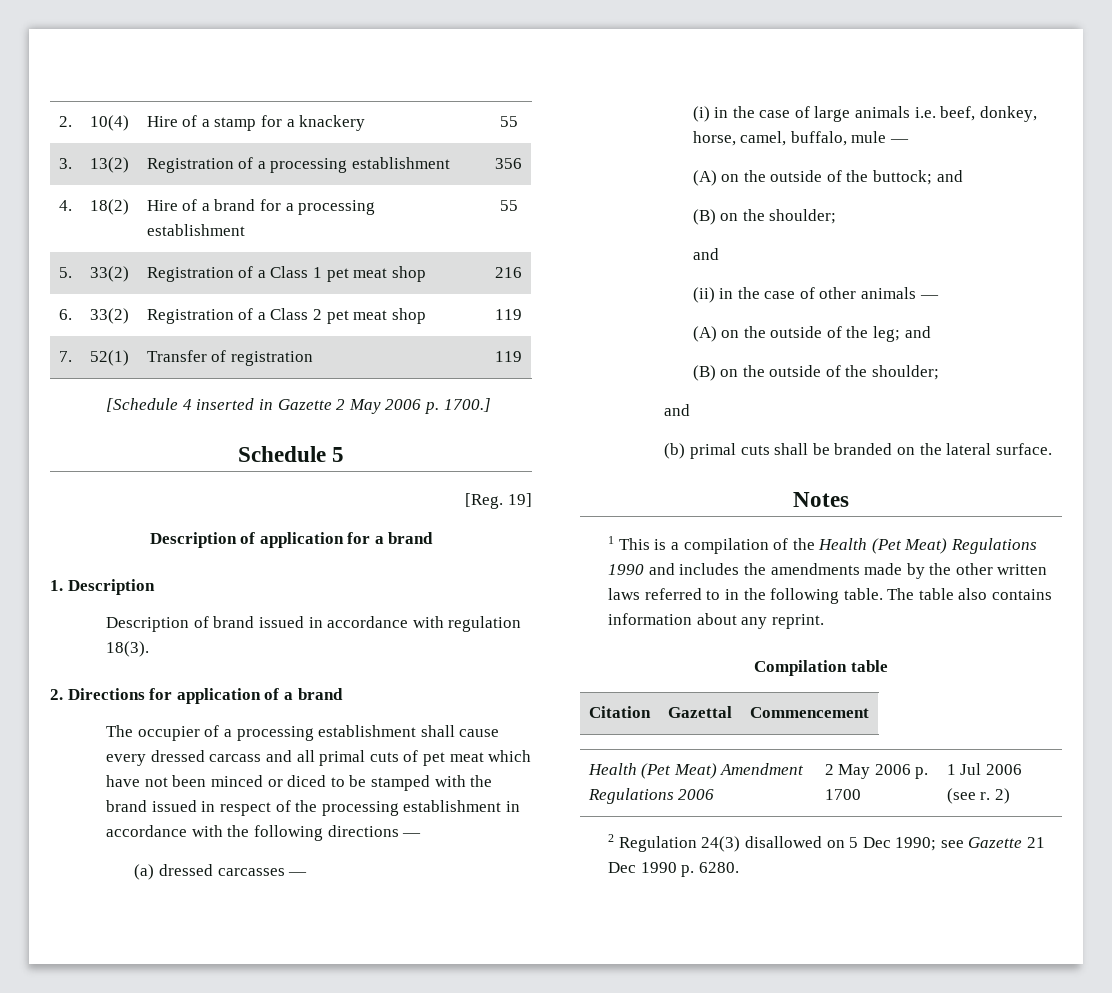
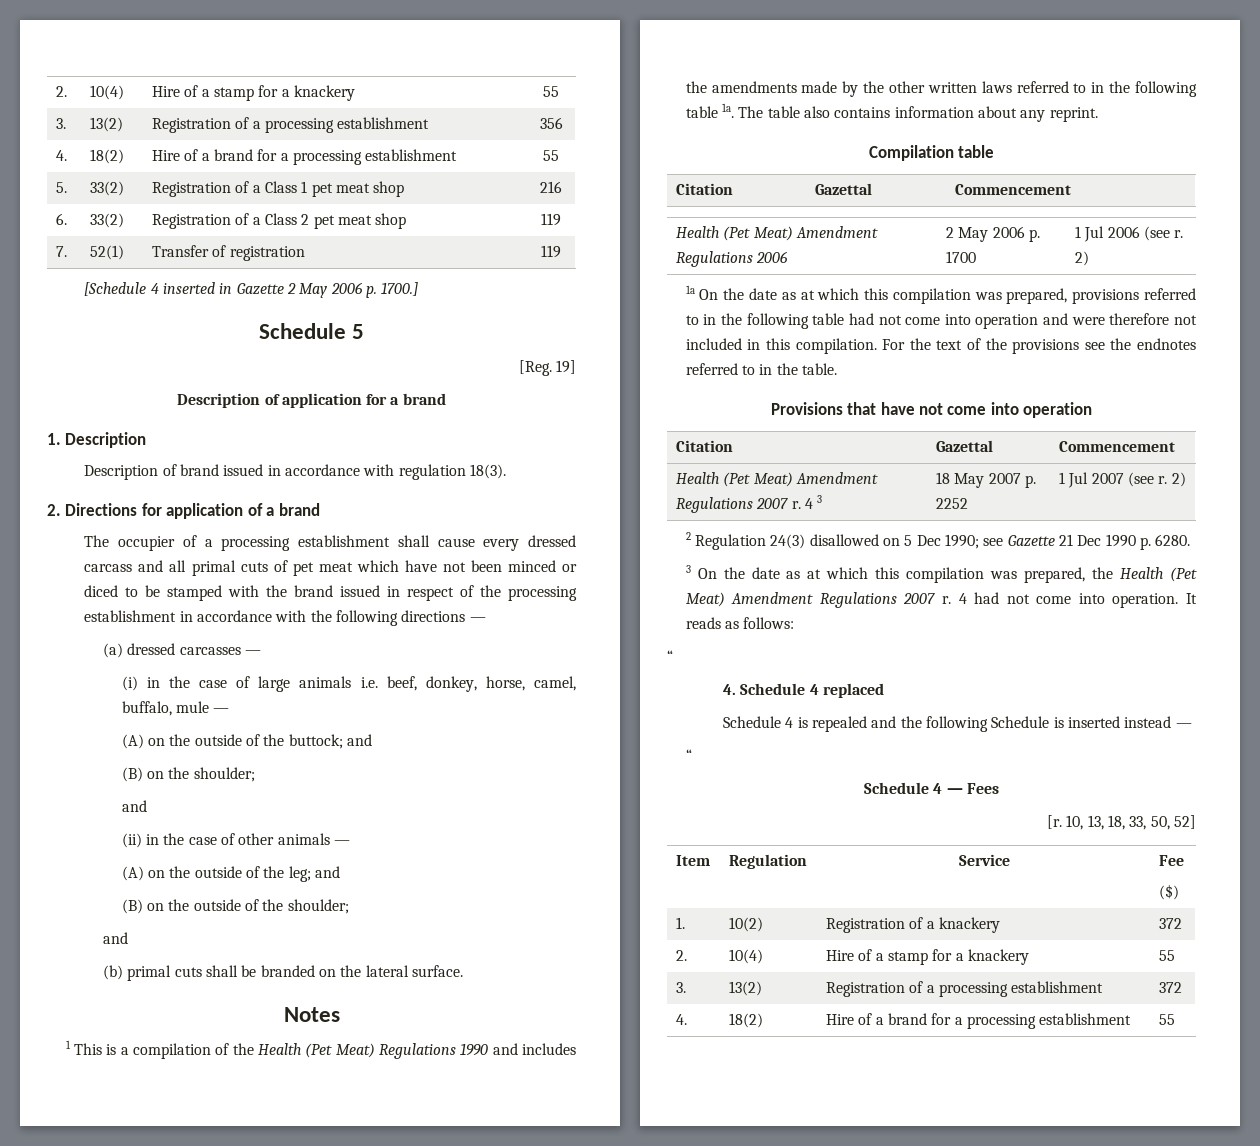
[843,588,883,600] table. -> [685,103,734,118] table 1a.
(1010, 796) none -> [685,285,1196,304] [685,313,1197,329] [685,338,1196,354] [685,363,837,375] [770,402,1093,418] [676,440,734,452] [936,440,994,452] [1059,441,1176,452] [676,472,879,487] [676,495,823,513] [936,472,1037,488] [936,498,969,509] [1059,472,1186,488] // 1a On the date as at which this compilation was prepared, provisions referred to in the following table had not come into operation and were therefore not included in this compilation. For the text of the provisions see the endnotes referred to in the table. // Provisions that have not come into operation // Citation | Gazettal | Commencement // Health (Pet Meat) Amendment Regulations 2007 r. 4 3 | 18 May 2007 p. 2252 | 1 Jul 2007 (see r. 2)
(739, 867) none -> [685,565,1198,583] [685,592,1198,608] [685,617,795,629] [667,650,673,662] [723,683,884,698] [723,716,1192,732] [685,749,692,761] [864,782,999,794] [1047,815,1196,830] [676,855,711,866] [729,854,808,869] [958,854,1010,866] [1159,855,1185,866] [1159,884,1180,900] [676,917,686,929] [729,917,764,932] [826,917,1001,933] [1159,918,1183,929] [676,950,688,961] [729,949,764,964] [826,949,1030,965] [1159,950,1176,961] [676,982,687,993] [729,981,763,996] [826,981,1104,997] [1159,982,1183,993] [676,1014,688,1025] [729,1013,764,1028] [826,1013,1132,1029] [1159,1014,1176,1025] // 3 On the date as at which this compilation was prepared, the Health (Pet Meat) Amendment Regulations 2007 r. 4 had not come into operation. It reads as follows: // “ // 4. Schedule 4 replaced // Schedule 4 is repealed and the following Schedule is inserted instead — // “ // Schedule 4 — Fees // [r. 10, 13, 18, 33, 50, 52] // Item | Regulation | Service | Fee // ($) // 1. | 10(2) | Registration of a knackery | 372 // 2. | 10(4) | Hire of a stamp for a knackery | 55 // 3. | 13(2) | Registration of a processing establishment | 372 // 4. | 18(2) | Hire of a brand for a processing establishment | 55

